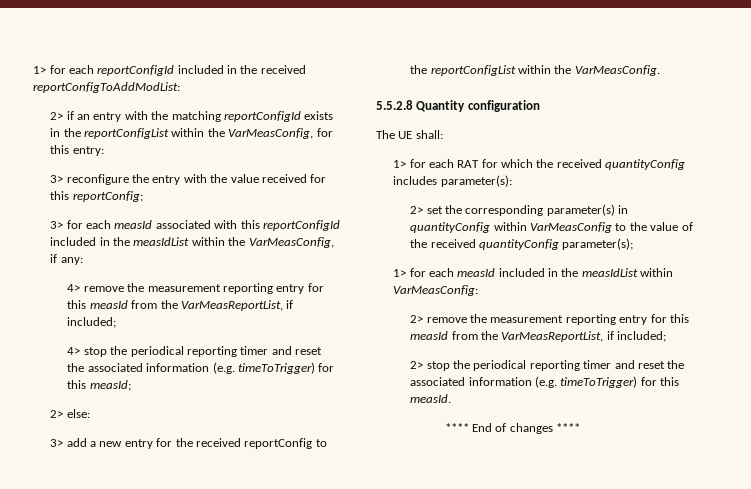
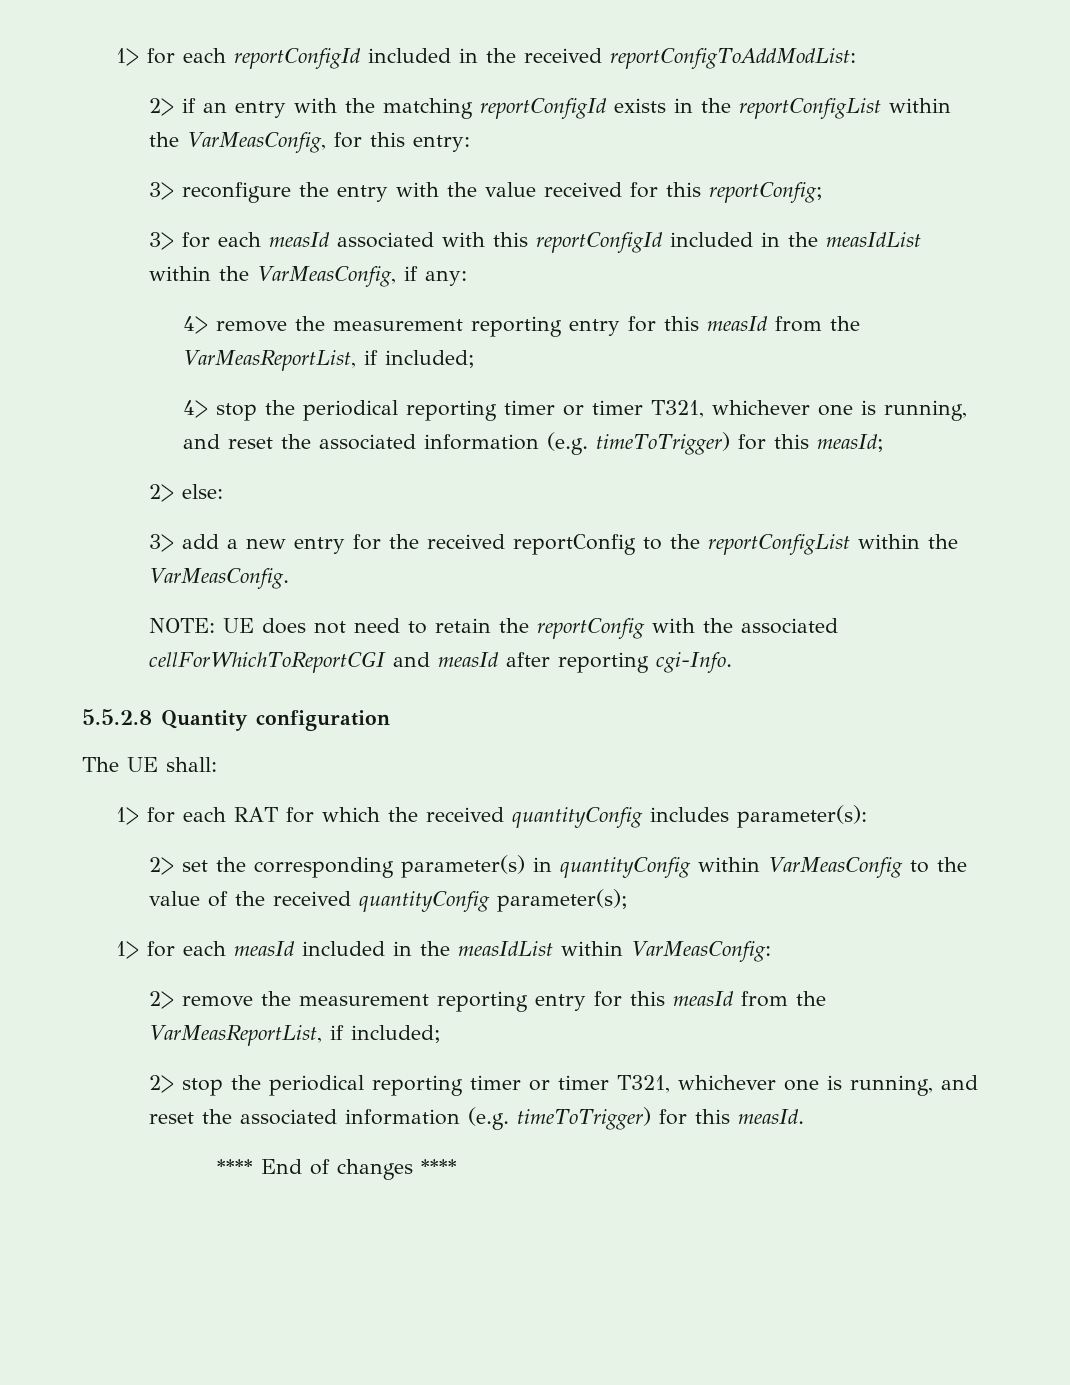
(269, 350) none -> [563,400,968,421] or timer T321, whichever one is running,
(660, 70) none -> [149,618,839,639] [149,651,733,673] // NOTE: UE does not need to retain the reportConfig with the associated cellForWhichToReportCGI and measId after reporting cgi-Info.
(612, 364) none -> [529,1075,934,1096] or timer T321, whichever one is running,

